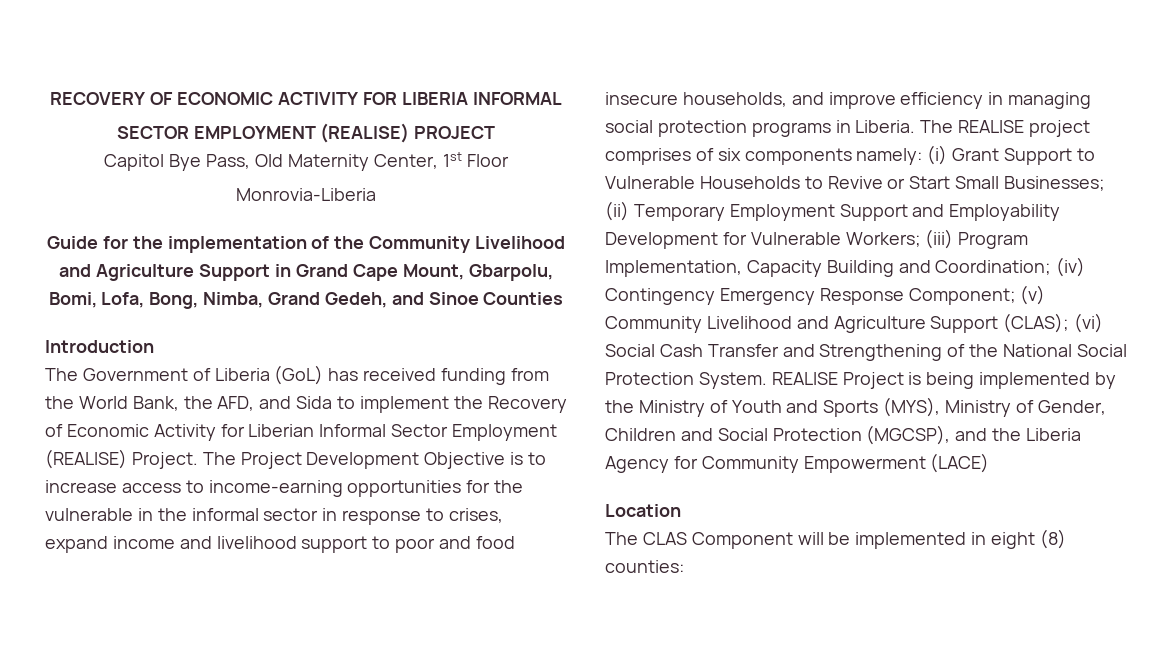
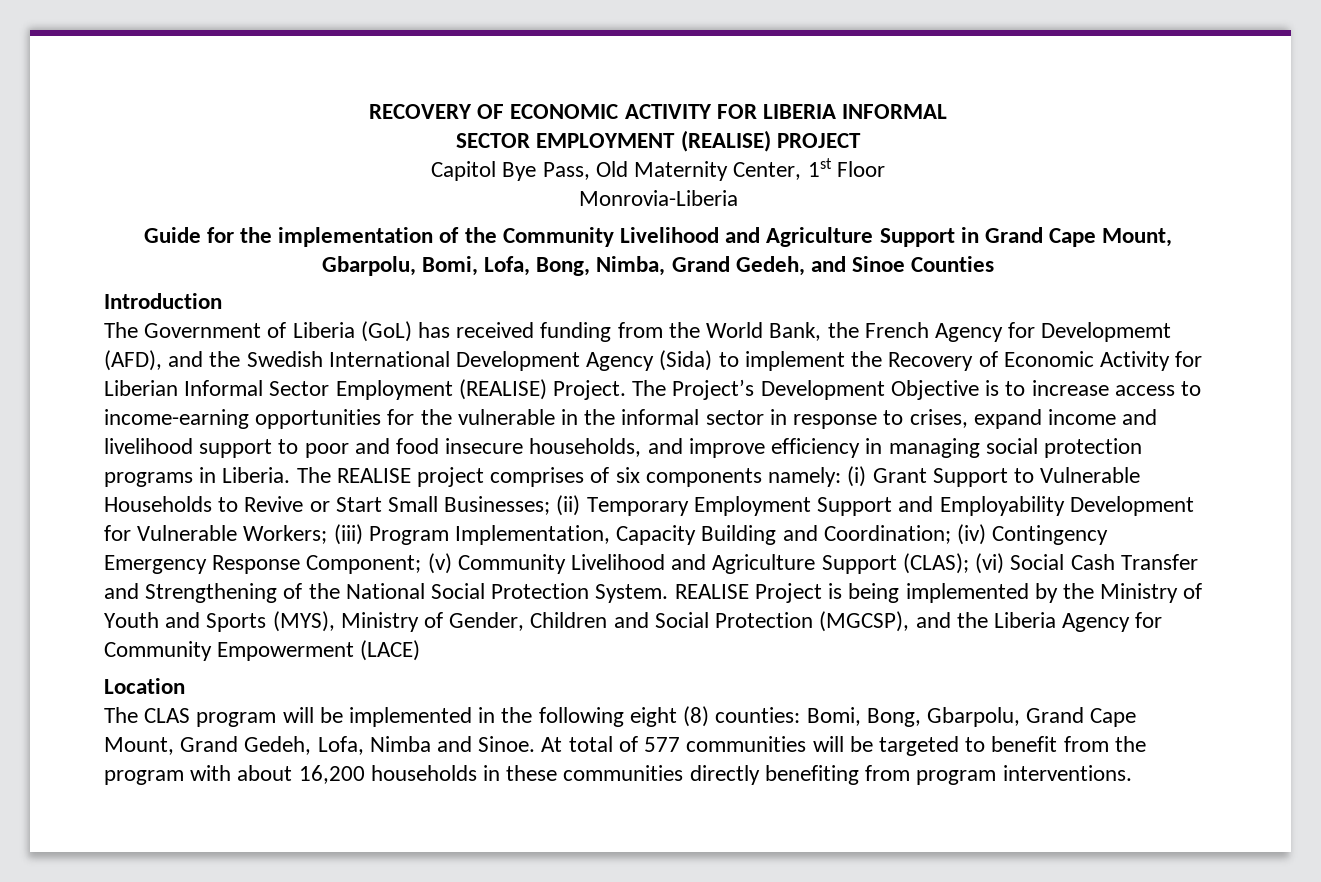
[217,396,333,411] AFD, and Sida -> [864,322,1172,342] [104,350,713,371] French Agency for Developmemt (AFD), and the Swedish International Development Agency (Sida)
[240,452,302,469] Project -> [672,379,755,400] Project’s
[691,532,793,549] Component -> [196,712,277,727] program
(987, 538) none -> [501,707,624,727] the following
(684, 566) none -> [806,707,1137,727] [104,736,1146,756] [104,765,1132,785] Bomi, Bong, Gbarpolu, Grand Cape Mount, Grand Gedeh, Lofa, Nimba and Sinoe. At total of 577 communities will be targeted to benefit from the program with about 16,200 households in these communities directly benefiting from program interventions.

